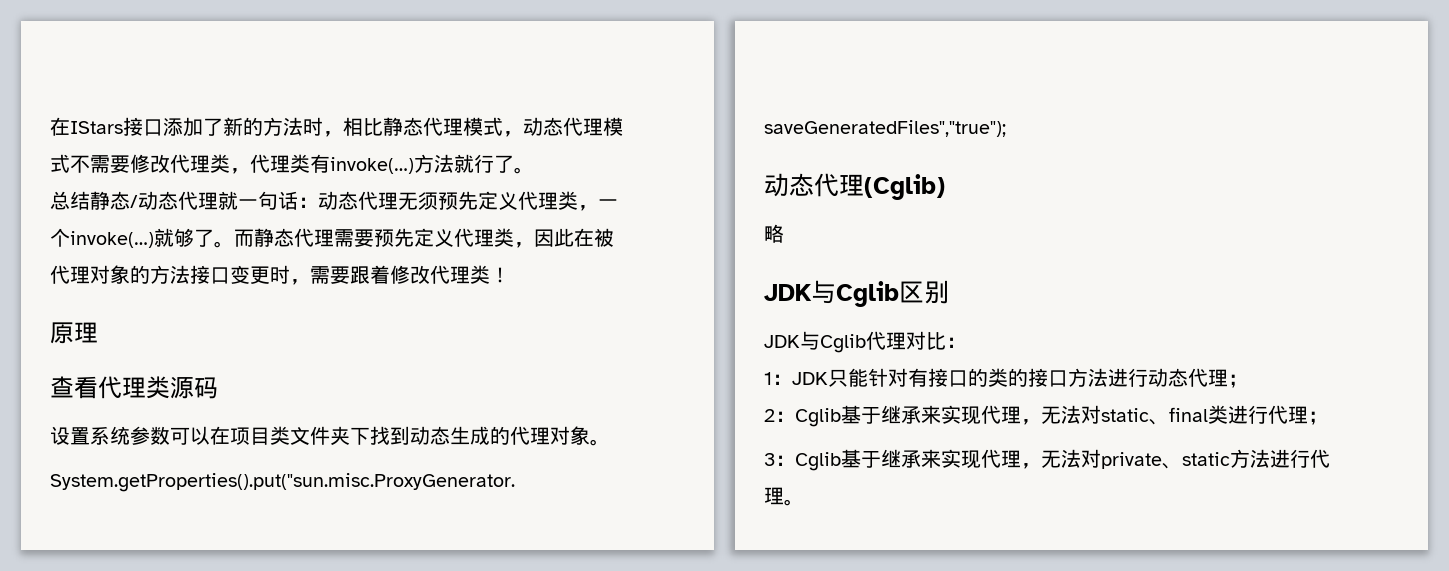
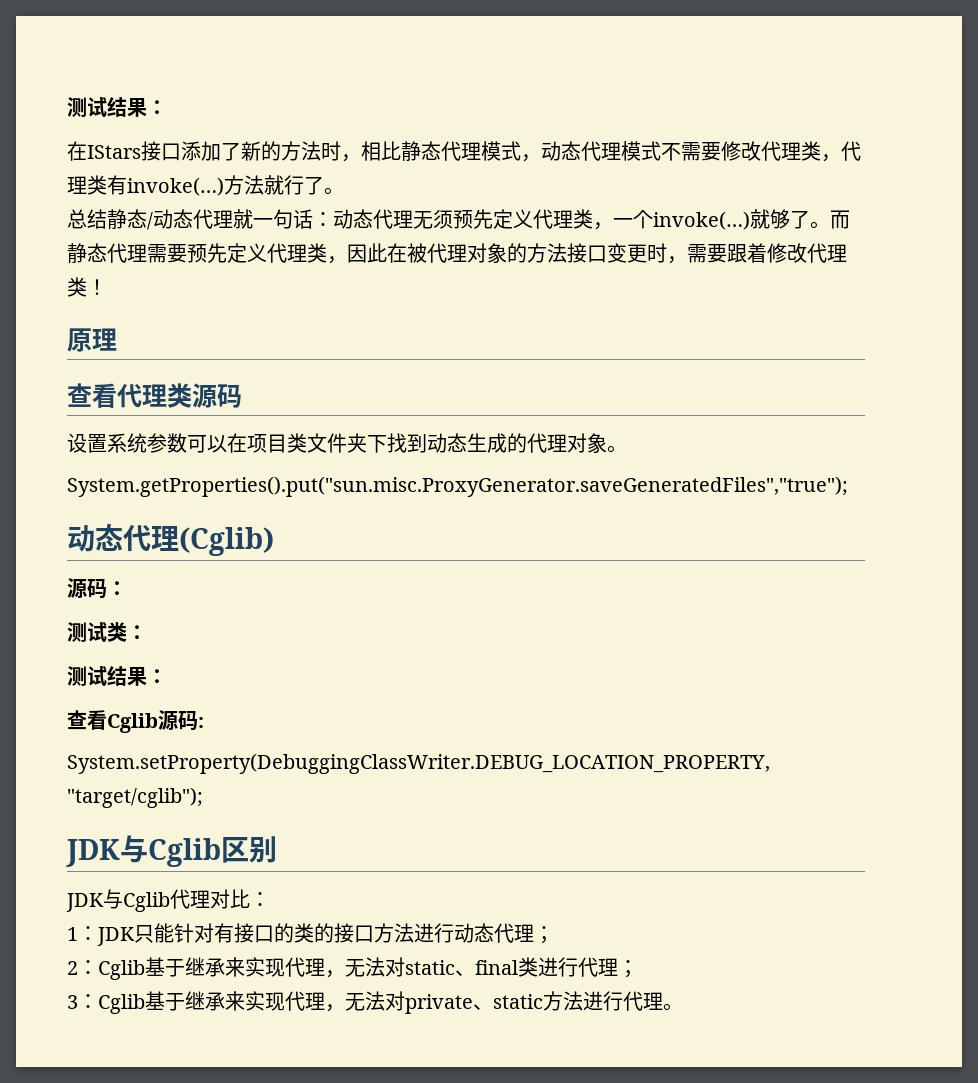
(50, 126) none -> [67,97,167,117] 测试结果： //
[764,224,784,243] 略 -> [67,578,127,599] [67,622,147,642] [67,666,167,686] [67,710,204,733] [67,753,770,774] [67,787,203,808] 源码： // 测试类： // 测试结果： // 查看Cglib源码: // System.setProperty(DebuggingClassWriter.DEBUG_LOCATION_PROPERTY, "target/cglib");

